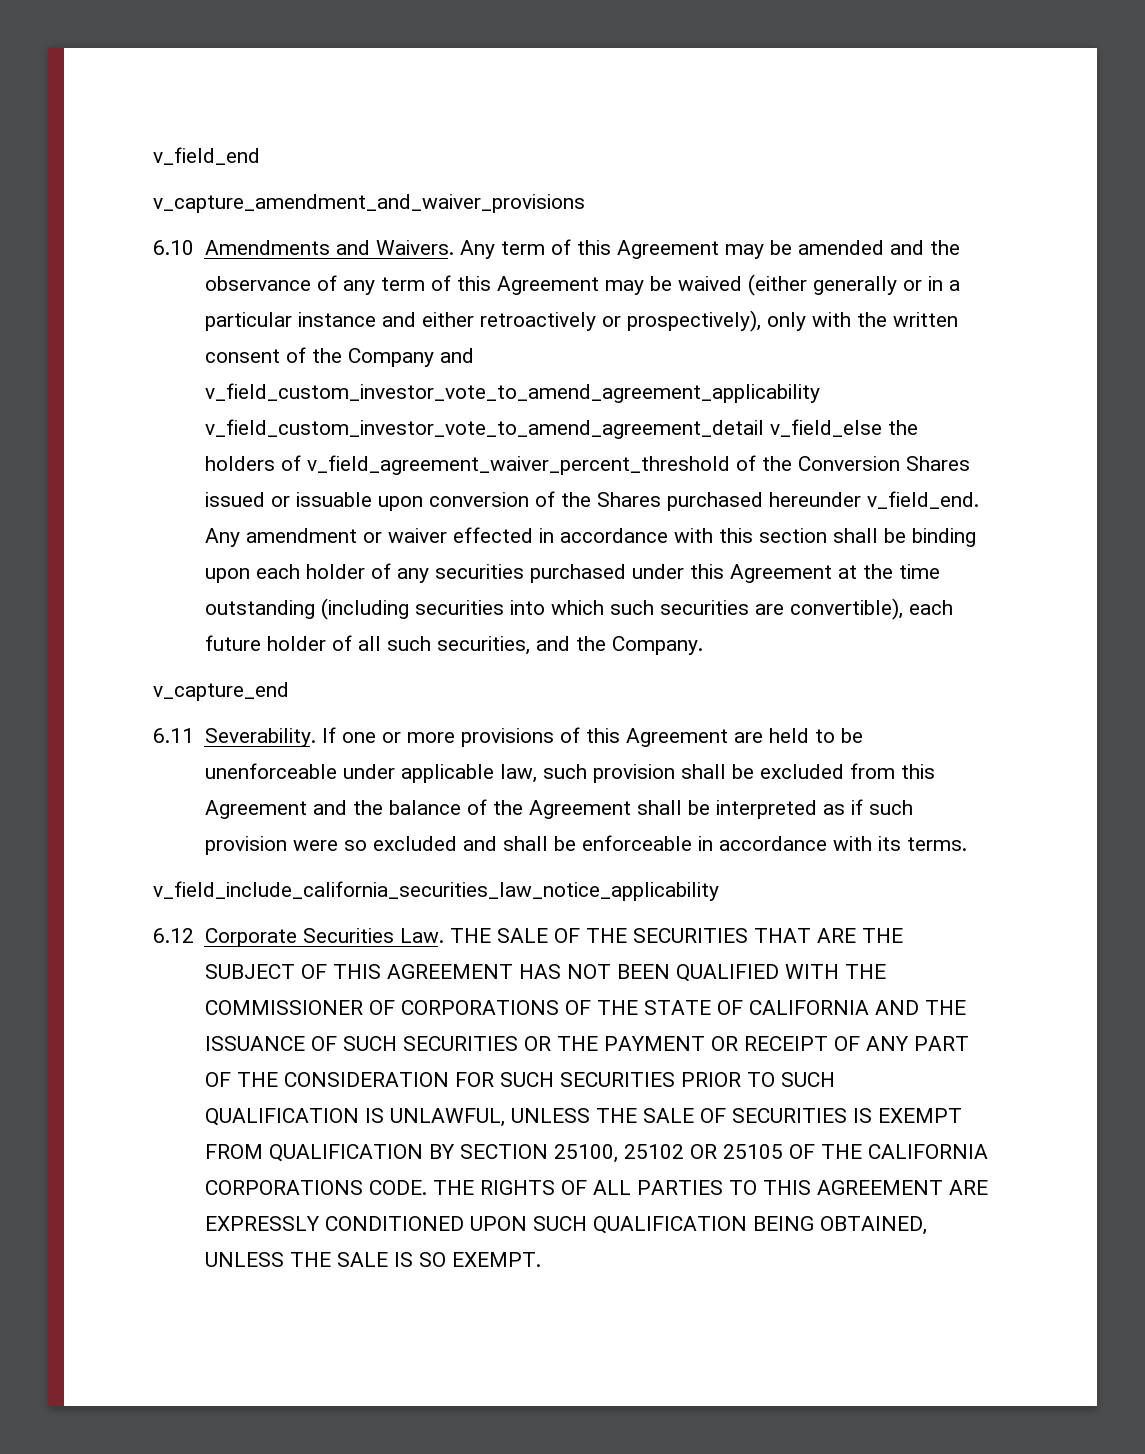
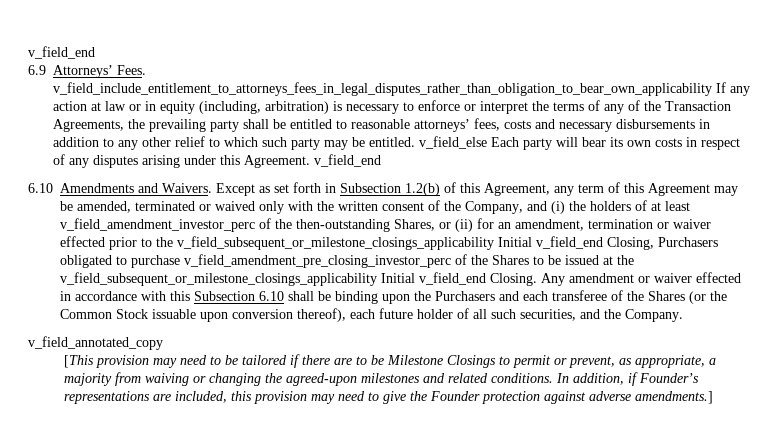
[153,147,260,165] [153,194,585,213] [153,239,960,259] [204,275,337,291] v_field_end // v_capture_amendment_and_waiver_provisions // 6.10 Amendments and Waivers. Any term of this Agreement may be amended and the observance of -> [28,46,95,59] [28,65,146,78] [53,82,750,96] [53,100,731,114] [53,118,710,132] [53,136,740,150] [53,154,381,168] [28,182,550,196] v_field_end // 6.9 Attorneys’ Fees. v_field_include_entitlement_to_attorneys_fees_in_legal_disputes_rather_than_obligation_to_bear_own_applicability If any action at law or in equity (including, arbitration) is necessary to enforce or interpret the terms of any of the Transaction Agreements, the prevailing party shall be entitled to reasonable attorneys’ fees, costs and necessary disbursements in addition to any other relief to which such party may be entitled. v_field_else Each party will bear its own costs in respect of any disputes arising under this Agreement. v_field_end // 6.10 Amendments and Waivers. Except as set forth in Subsection 1.2(b) of this Agreement,
[677,274,960,296] [204,310,761,332] waived (either generally or in a particular instance and either retroactively or prospectively), -> [77,201,255,213] amended, terminated or waived
[347,348,474,367] [204,383,820,403] [204,419,918,439] [204,455,970,475] [204,491,979,511] Company and v_field_custom_investor_vote_to_amend_agreement_applicability v_field_custom_investor_vote_to_amend_agreement_detail v_field_else the holders of v_field_agreement_waiver_percent_threshold of the Conversion Shares issued or issuable upon conversion of the Shares purchased hereunder v_field_end. -> [465,200,690,214] [60,218,711,232] [60,236,718,250] [60,254,634,268] [60,272,537,286] Company, and (i) the holders of at least v_field_amendment_investor_perc of the then-outstanding Shares, or (ii) for an amendment, termination or waiver effected prior to the v_field_subsequent_or_milestone_closings_applicability Initial v_field_end Closing, Purchasers obligated to purchase v_field_amendment_pre_closing_investor_perc of the Shares to be issued at the v_field_subsequent_or_milestone_closings_applicability Initial v_field_end Closing.
[758,528,827,543] section -> [194,291,284,301] Subsection 6.10
[255,563,940,583] [204,598,903,620] each holder of any securities purchased under this Agreement at the time outstanding (including securities into which such securities are convertible), -> [414,290,727,304] [60,308,346,322] the Purchasers and each transferee of the Shares (or the Common Stock issuable upon conversion thereof),
[153,682,289,701] [153,727,863,747] [204,763,935,783] [204,799,913,819] [204,835,967,855] [153,881,719,901] [153,928,903,947] [204,964,886,982] [204,1000,966,1015] [204,1036,969,1051] [204,1072,835,1087] [204,1108,962,1127] [204,1144,988,1163] [204,1180,988,1195] [204,1216,927,1235] [204,1252,541,1267] v_capture_end // 6.11 Severability. If one or more provisions of this Agreement are held to be unenforceable under applicable law, such provision shall be excluded from this Agreement and the balance of the Agreement shall be interpreted as if such provision were so excluded and shall be enforceable in accordance with its terms. // v_field_include_california_securities_law_notice_applicability // 6.12 Corporate Securities Law. THE SALE OF THE SECURITIES THAT ARE THE SUBJECT OF THIS AGREEMENT HAS NOT BEEN QUALIFIED WITH THE COMMISSIONER OF CORPORATIONS OF THE STATE OF CALIFORNIA AND THE ISSUANCE OF SUCH SECURITIES OR THE PAYMENT OR RECEIPT OF ANY PART OF THE CONSIDERATION FOR SUCH SECURITIES PRIOR TO SUCH QUALIFICATION IS UNLAWFUL, UNLESS THE SALE OF SECURITIES IS EXEMPT FROM QUALIFICATION BY SECTION 25100, 25102 OR 25105 OF THE CALIFORNIA CORPORATIONS CODE. THE RIGHTS OF ALL PARTIES TO THIS AGREEMENT ARE EXPRESSLY CONDITIONED UPON SUCH QUALIFICATION BEING OBTAINED, UNLESS THE SALE IS SO EXEMPT. -> [28,336,163,350] [64,354,717,368] [64,372,700,386] [64,391,714,404] v_field_annotated_copy // [This provision may need to be tailored if there are to be Milestone Closings to permit or prevent, as appropriate, a majority from waiving or changing the agreed-upon milestones and related conditions. In addition, if Founder’s representations are included, this provision may need to give the Founder protection against adverse amendments.]

